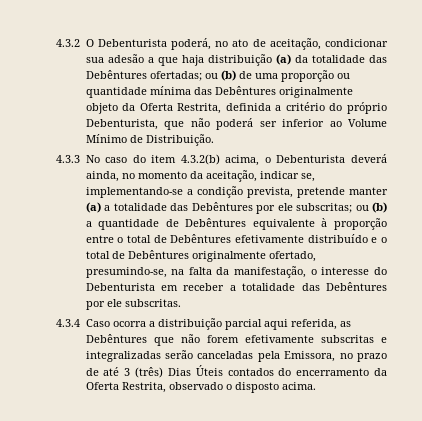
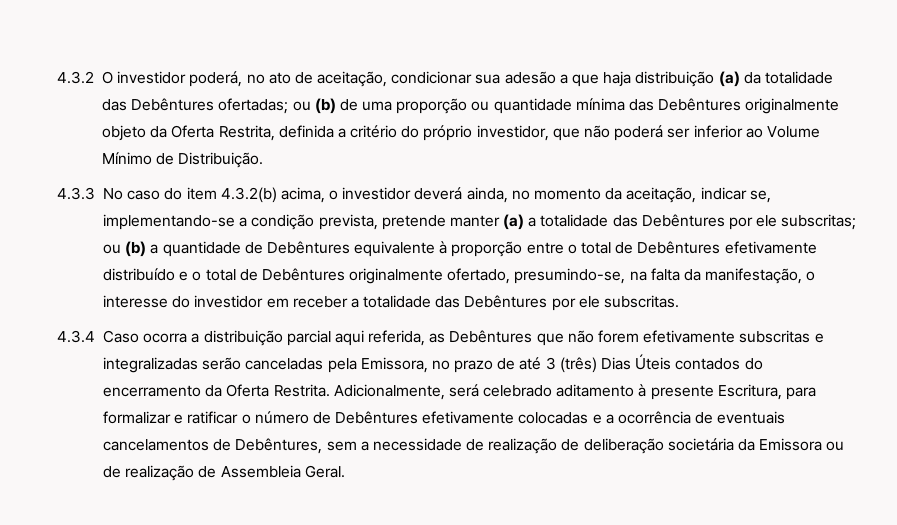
[97,39,167,47] Debenturista -> [117,71,187,84] investidor
[85,119,158,130] Debenturista, -> [476,125,549,141] investidor,
[276,155,346,163] Debenturista -> [342,187,412,200] investidor
[85,283,155,291] Debenturista -> [194,295,264,308] investidor
[121,382,316,393] Restrita, observado o disposto acima. -> [273,384,817,400] [102,411,786,424] [102,438,845,454] [102,465,345,481] Restrita. Adicionalmente, será celebrado aditamento à presente Escritura, para formalizar e ratificar o número de Debêntures efetivamente colocadas e a ocorrência de eventuais cancelamentos de Debêntures, sem a necessidade de realização de deliberação societária da Emissora ou de realização de Assembleia Geral.

